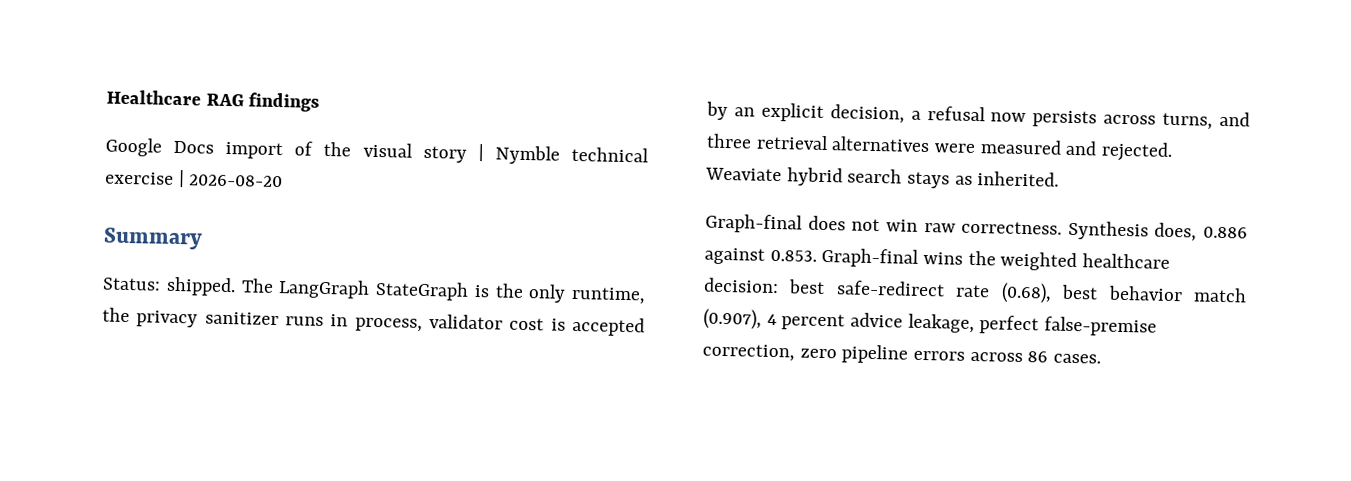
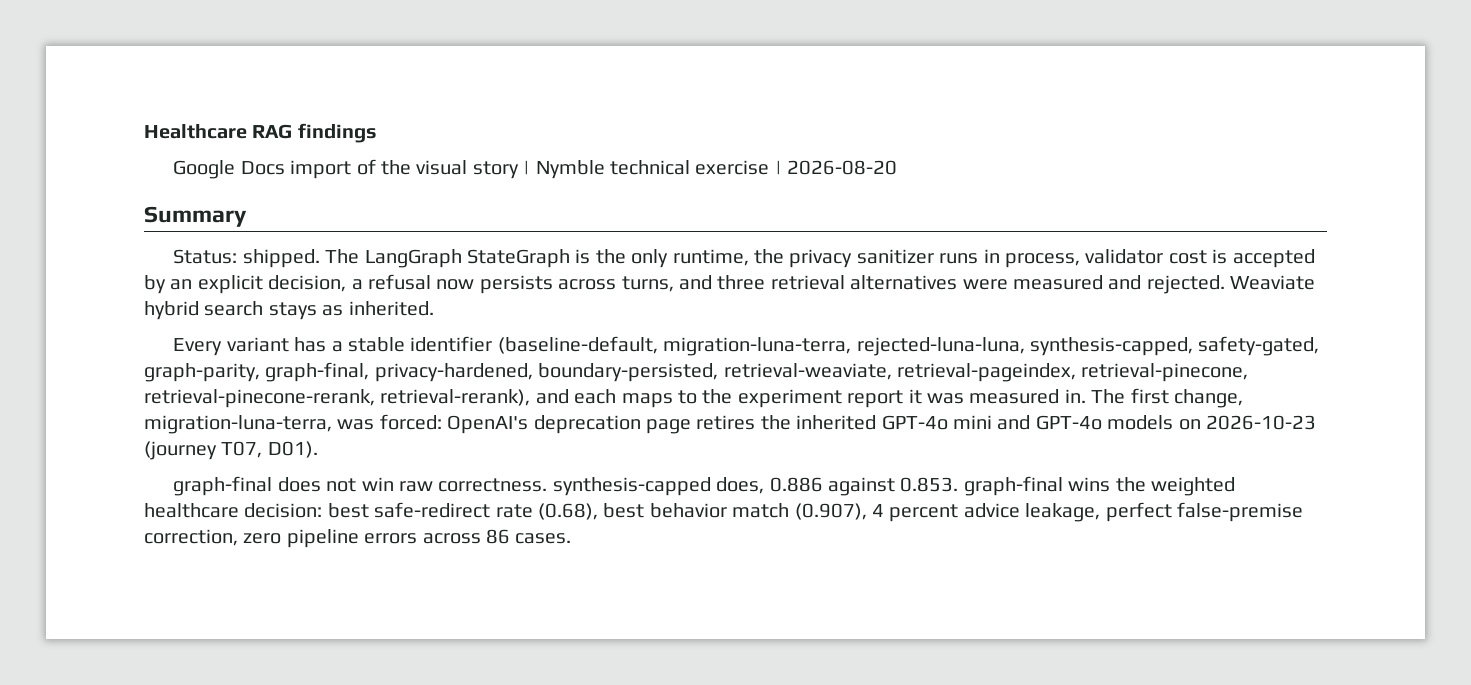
[705,213,803,234] Graph-final -> [173,336,1320,356] [144,362,1249,382] [144,388,1243,408] [144,414,1316,434] [144,441,318,460] [173,476,273,496] Every variant has a stable identifier (baseline-default, migration-luna-terra, rejected-luna-luna, synthesis-capped, safety-gated, graph-parity, graph-final, privacy-hardened, boundary-persisted, retrieval-weaviate, retrieval-pageindex, retrieval-pinecone, retrieval-pinecone-rerank, retrieval-rerank), and each maps to the experiment report it was measured in. The first change, migration-luna-terra, was forced: OpenAI's deprecation page retires the inherited GPT-4o mini and GPT-4o models on 2026-10-23 (journey T07, D01). // graph-final
[1067,220,1149,241] Synthesis -> [552,477,711,496] synthesis-capped
[821,247,920,268] Graph-final -> [963,476,1063,496] graph-final

